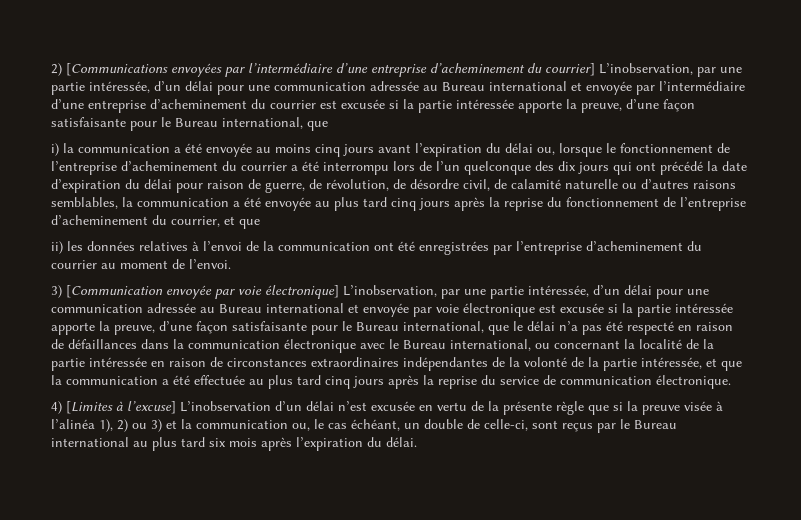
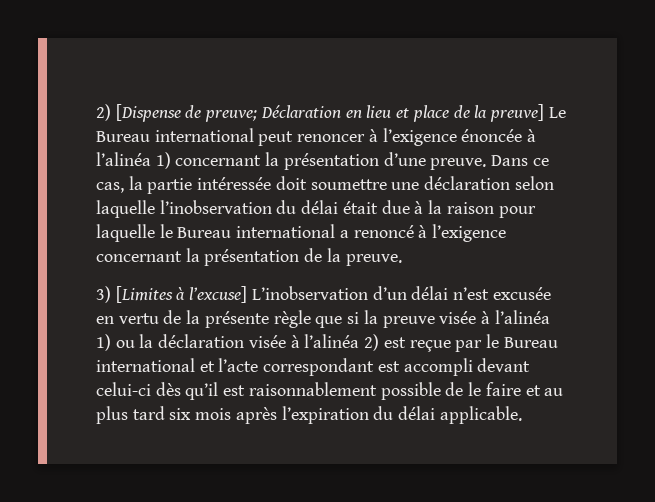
[51,63,742,77] [51,81,745,95] [51,99,695,113] [51,117,328,131] [51,143,730,157] [51,161,747,175] [51,179,736,193] [51,197,746,211] [51,215,260,229] [51,241,702,255] [51,259,231,269] [51,285,709,299] [51,303,733,317] [51,321,733,335] [51,339,714,353] [51,357,742,371] [51,375,731,389] [51,401,62,414] 2) [Communications envoyées par l’intermédiaire d’une entreprise d’acheminement du courrier] L’inobservation, par une partie intéressée, d’un délai pour une communication adressée au Bureau international et envoyée par l’intermédiaire d’une entreprise d’acheminement du courrier est excusée si la partie intéressée apporte la preuve, d’une façon satisfaisante pour le Bureau international, que // i) la communication a été envoyée au moins cinq jours avant l’expiration du délai ou, lorsque le fonctionnement de l’entreprise d’acheminement du courrier a été interrompu lors de l’un quelconque des dix jours qui ont précédé la date d’expiration du délai pour raison de guerre, de révolution, de désordre civil, de calamité naturelle ou d’autres raisons semblables, la communication a été envoyée au plus tard cinq jours après la reprise du fonctionnement de l’entreprise d’acheminement du courrier, et que // ii) les données relatives à l’envoi de la communication ont été enregistrées par l’entreprise d’acheminement du courrier au moment de l’envoi. // 3) [Communication envoyée par voie électronique] L’inobservation, par une partie intéressée, d’un délai pour une communication adressée au Bureau international et envoyée par voie électronique est excusée si la partie intéressée apporte la preuve, d’une façon satisfaisante pour le Bureau international, que le délai n’a pas été respecté en raison de défaillances dans la communication électronique avec le Bureau international, ou concernant la localité de la partie intéressée en raison de circonstances extraordinaires indépendantes de la volonté de la partie intéressée, et que la communication a été effectuée au plus tard cinq jours après la reprise du service de communication électronique. // 4) -> [96,104,566,122] [96,128,537,146] [96,152,549,170] [96,176,554,194] [96,200,536,218] [96,224,507,242] [96,248,402,266] [96,286,111,303] 2) [Dispense de preuve; Déclaration en lieu et place de la preuve] Le Bureau international peut renoncer à l’exigence énoncée à l’alinéa 1) concernant la présentation d’une preuve. Dans ce cas, la partie intéressée doit soumettre une déclaration selon laquelle l’inobservation du délai était due à la raison pour laquelle le Bureau international a renoncé à l’exigence concernant la présentation de la preuve. // 3)
[99,419,677,433] [51,437,129,447] 1), 2) ou 3) et la communication ou, le cas échéant, un double de celle-ci, sont reçus par le Bureau international -> [96,334,558,352] [96,358,531,376] [96,382,541,400] 1) ou la déclaration visée à l’alinéa 2) est reçue par le Bureau international et l’acte correspondant est accompli devant celui-ci dès qu’il est raisonnablement possible de le faire et
[386,437,417,447] délai. -> [398,406,522,424] délai applicable.

